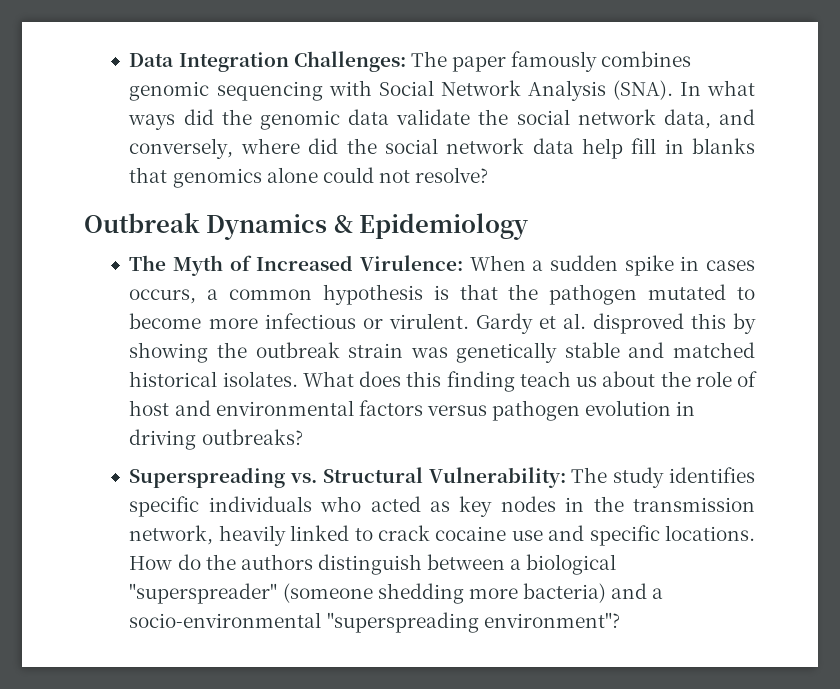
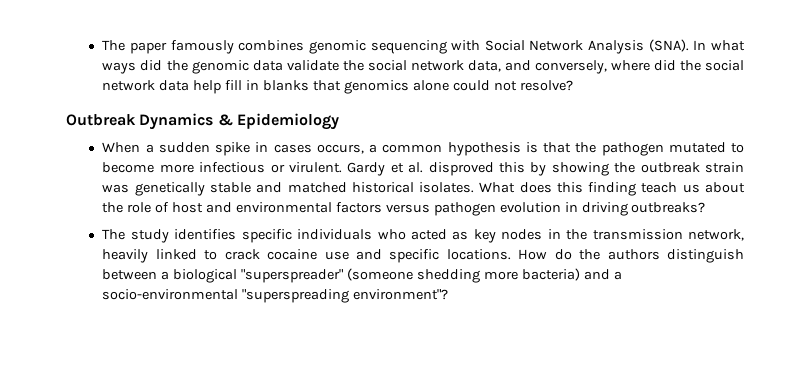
[129,51,406,72] Data Integration Challenges: -> (102, 45) none
[129,255,464,276] The Myth of Increased Virulence: -> (339, 121) none
[129,467,566,488] Superspreading vs. Structural Vulnerability: -> (706, 207) none

